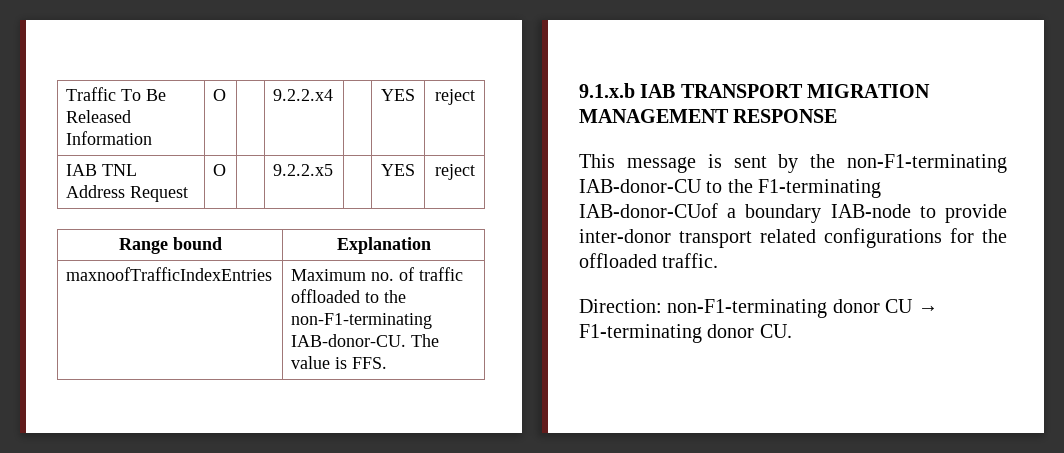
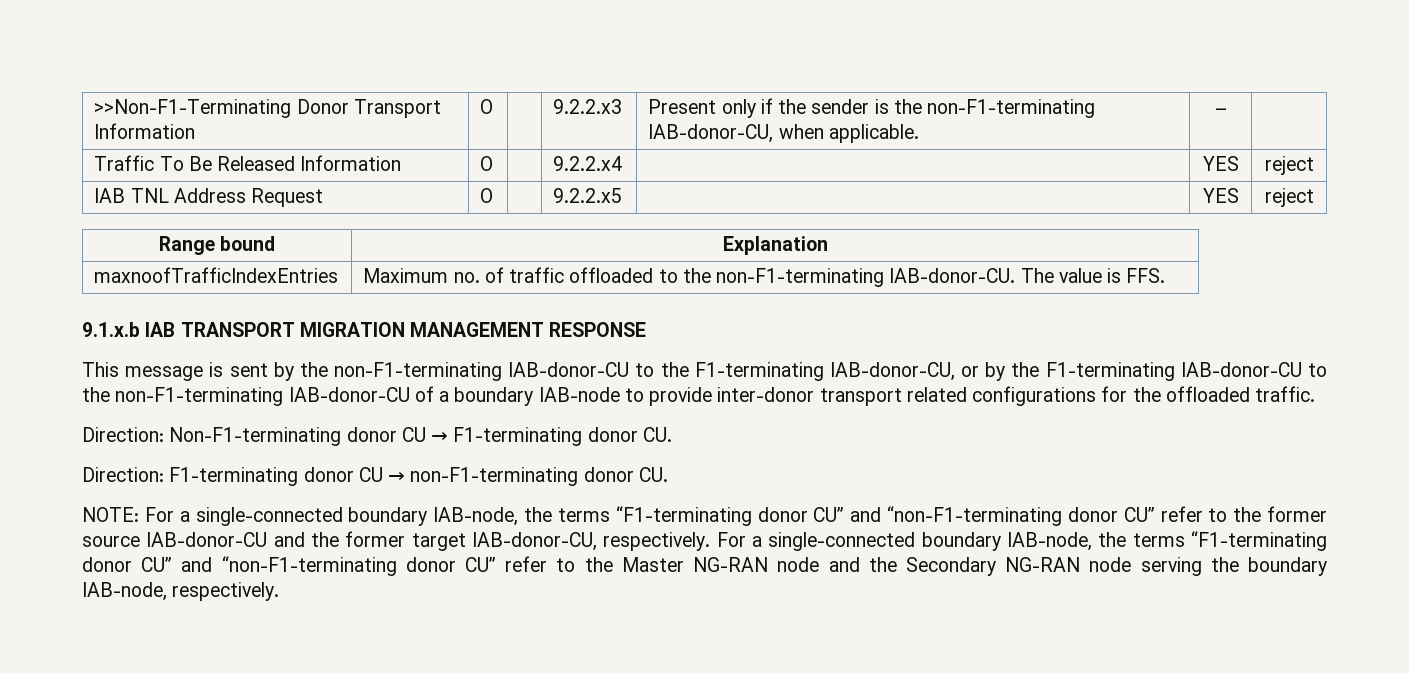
(66, 94) none -> [94,99,441,118] [94,123,196,139] [480,99,494,114] [553,99,623,114] [648,98,1096,118] [648,124,919,143] [1214,108,1227,114] >>Non-F1-Terminating Donor Transport Information | O | | 9.2.2.x3 | Present only if the sender is the non-F1-terminating IAB-donor-CU, when applicable. | – | //
[579,203,718,218] IAB-donor-CUof -> [829,362,1327,381] [82,386,434,406] IAB-donor-CU, or by the F1-terminating IAB-donor-CU to the non-F1-terminating IAB-donor-CU of
[667,299,828,318] non-F1-terminating -> [169,427,342,446] Non-F1-terminating
(792, 331) none -> [82,467,668,486] [82,506,1327,526] [82,531,1327,551] [82,556,1327,576] [82,582,280,601] // Direction: F1-terminating donor CU → non-F1-terminating donor CU. // NOTE: For a single-connected boundary IAB-node, the terms “F1-terminating donor CU” and “non-F1-terminating donor CU” refer to the former source IAB-donor-CU and the former target IAB-donor-CU, respectively. For a single-connected boundary IAB-node, the terms “F1-terminating donor CU” and “non-F1-terminating donor CU” refer to the Master NG-RAN node and the Secondary NG-RAN node serving the boundary IAB-node, respectively.

